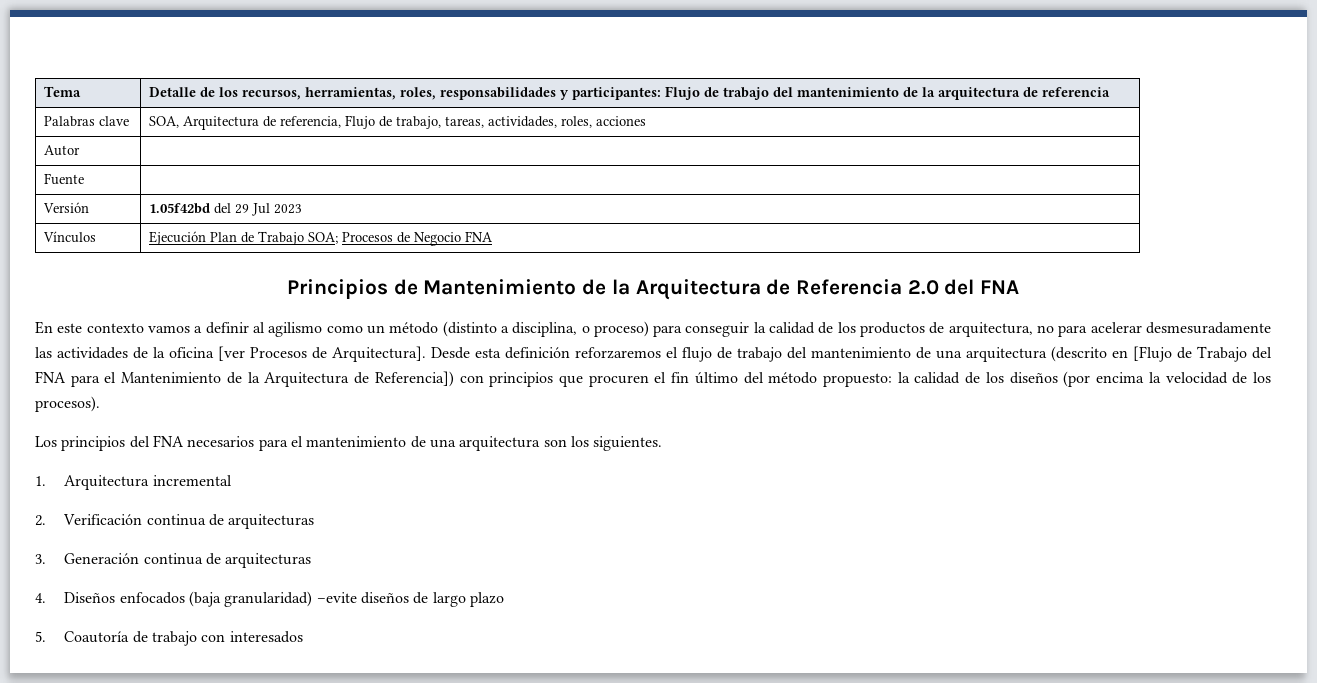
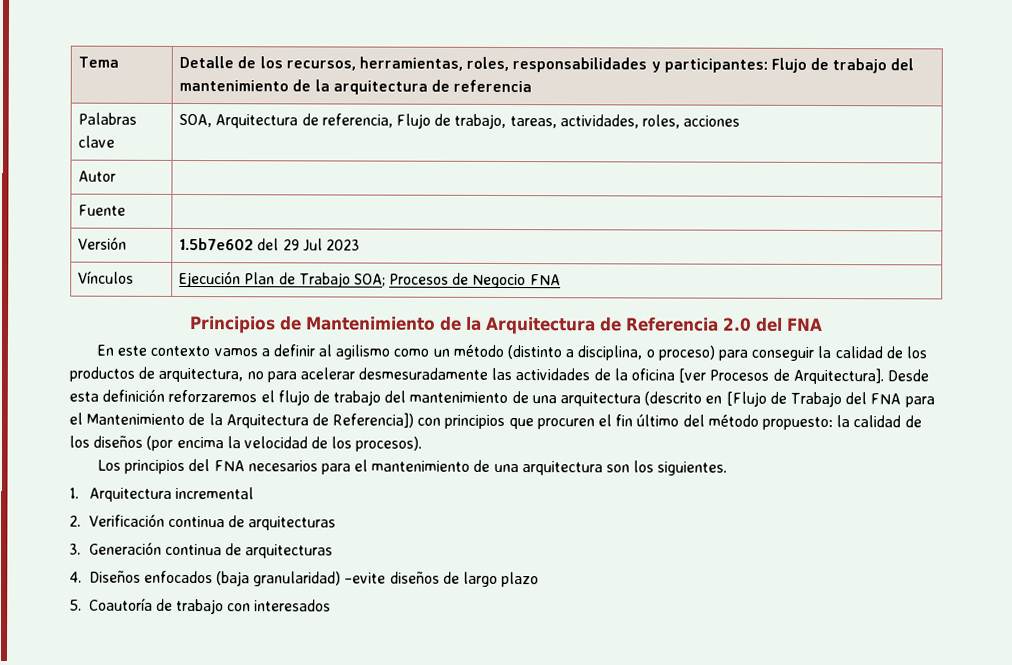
[149,203,211,214] 1.05f42bd -> [179,237,255,251] 1.5b7e602

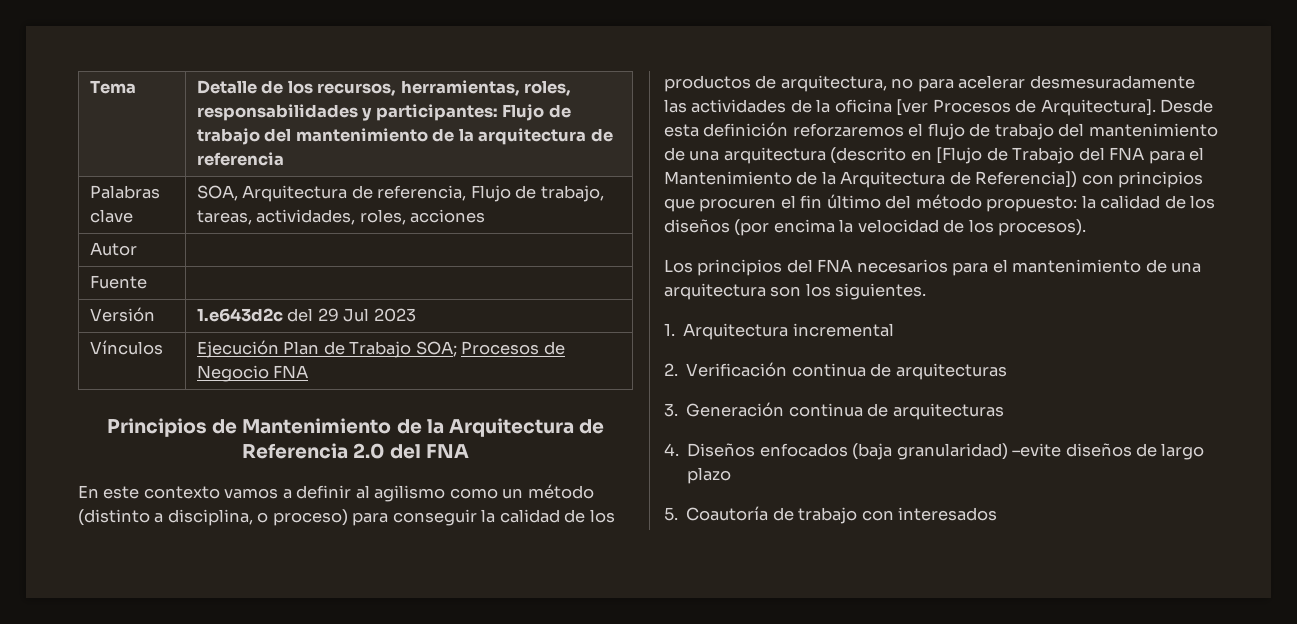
[179,237,255,251] 1.5b7e602 -> [196,308,283,322] 1.e643d2c

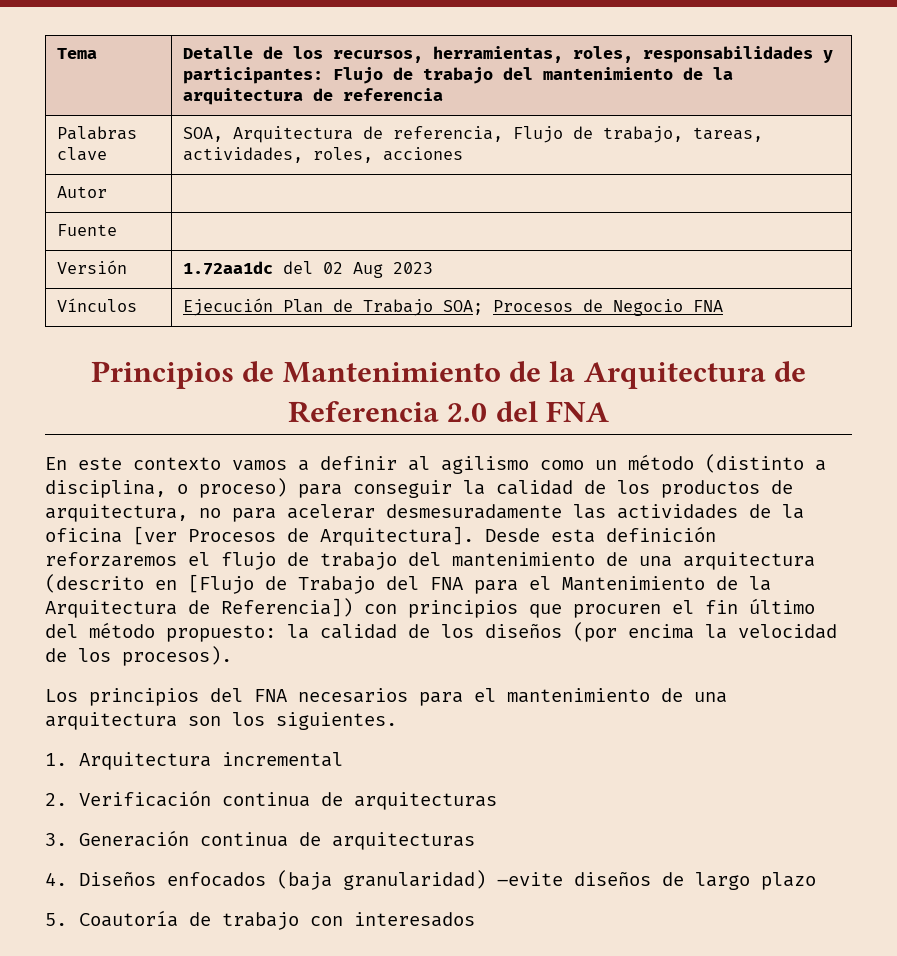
[196,308,370,322] 1.e643d2c del 29 Jul -> [183,261,384,278] 1.72aa1dc del 02 Aug

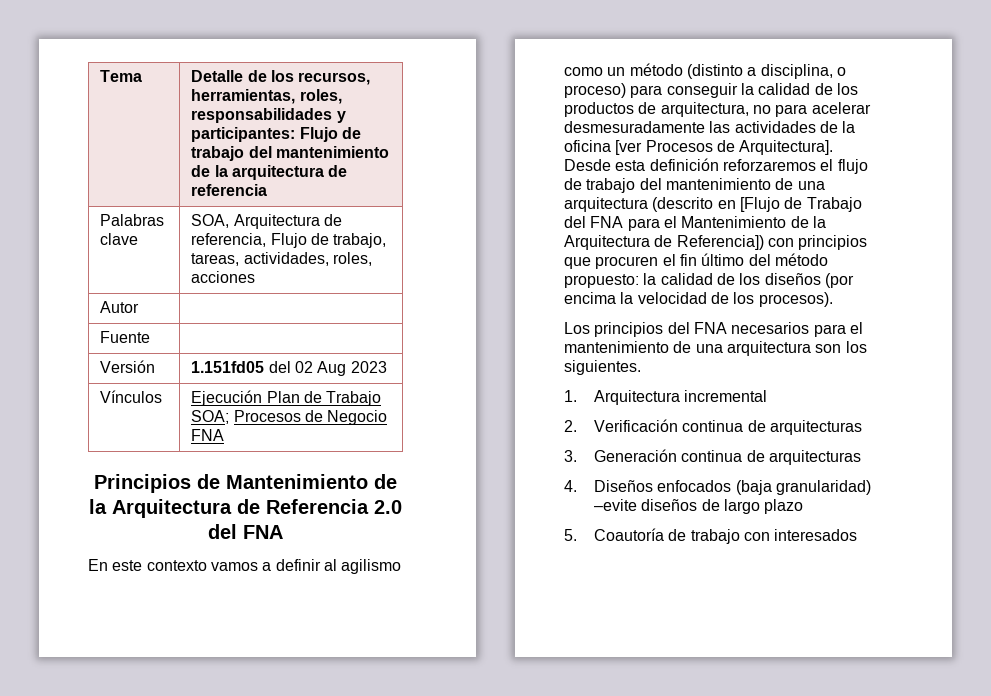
[183,261,274,275] 1.72aa1dc -> [191,361,265,373] 1.151fd05

